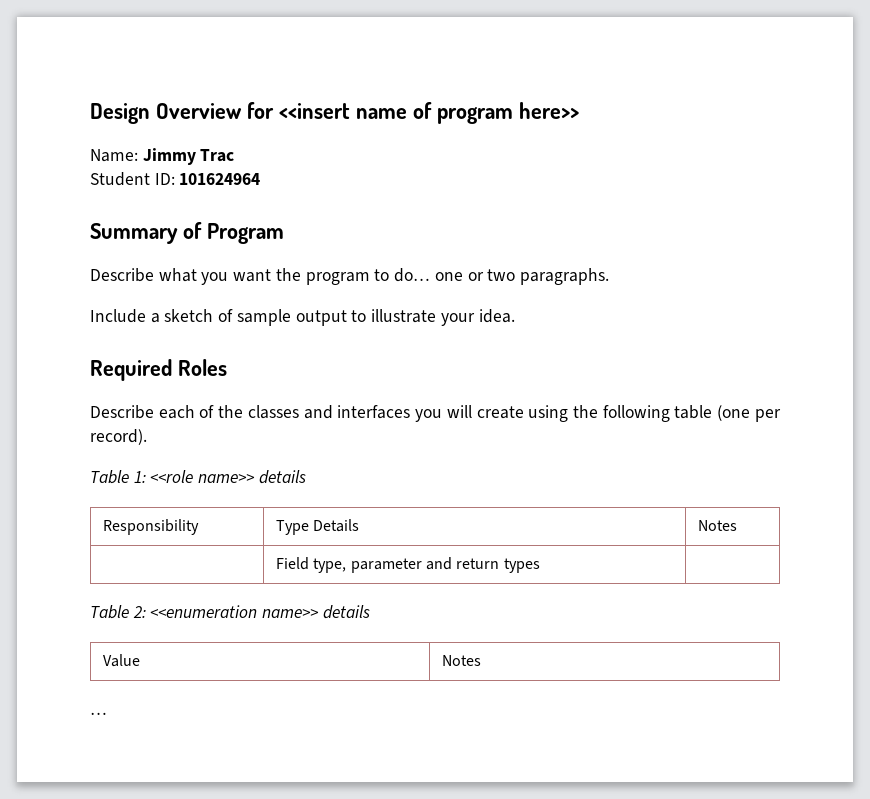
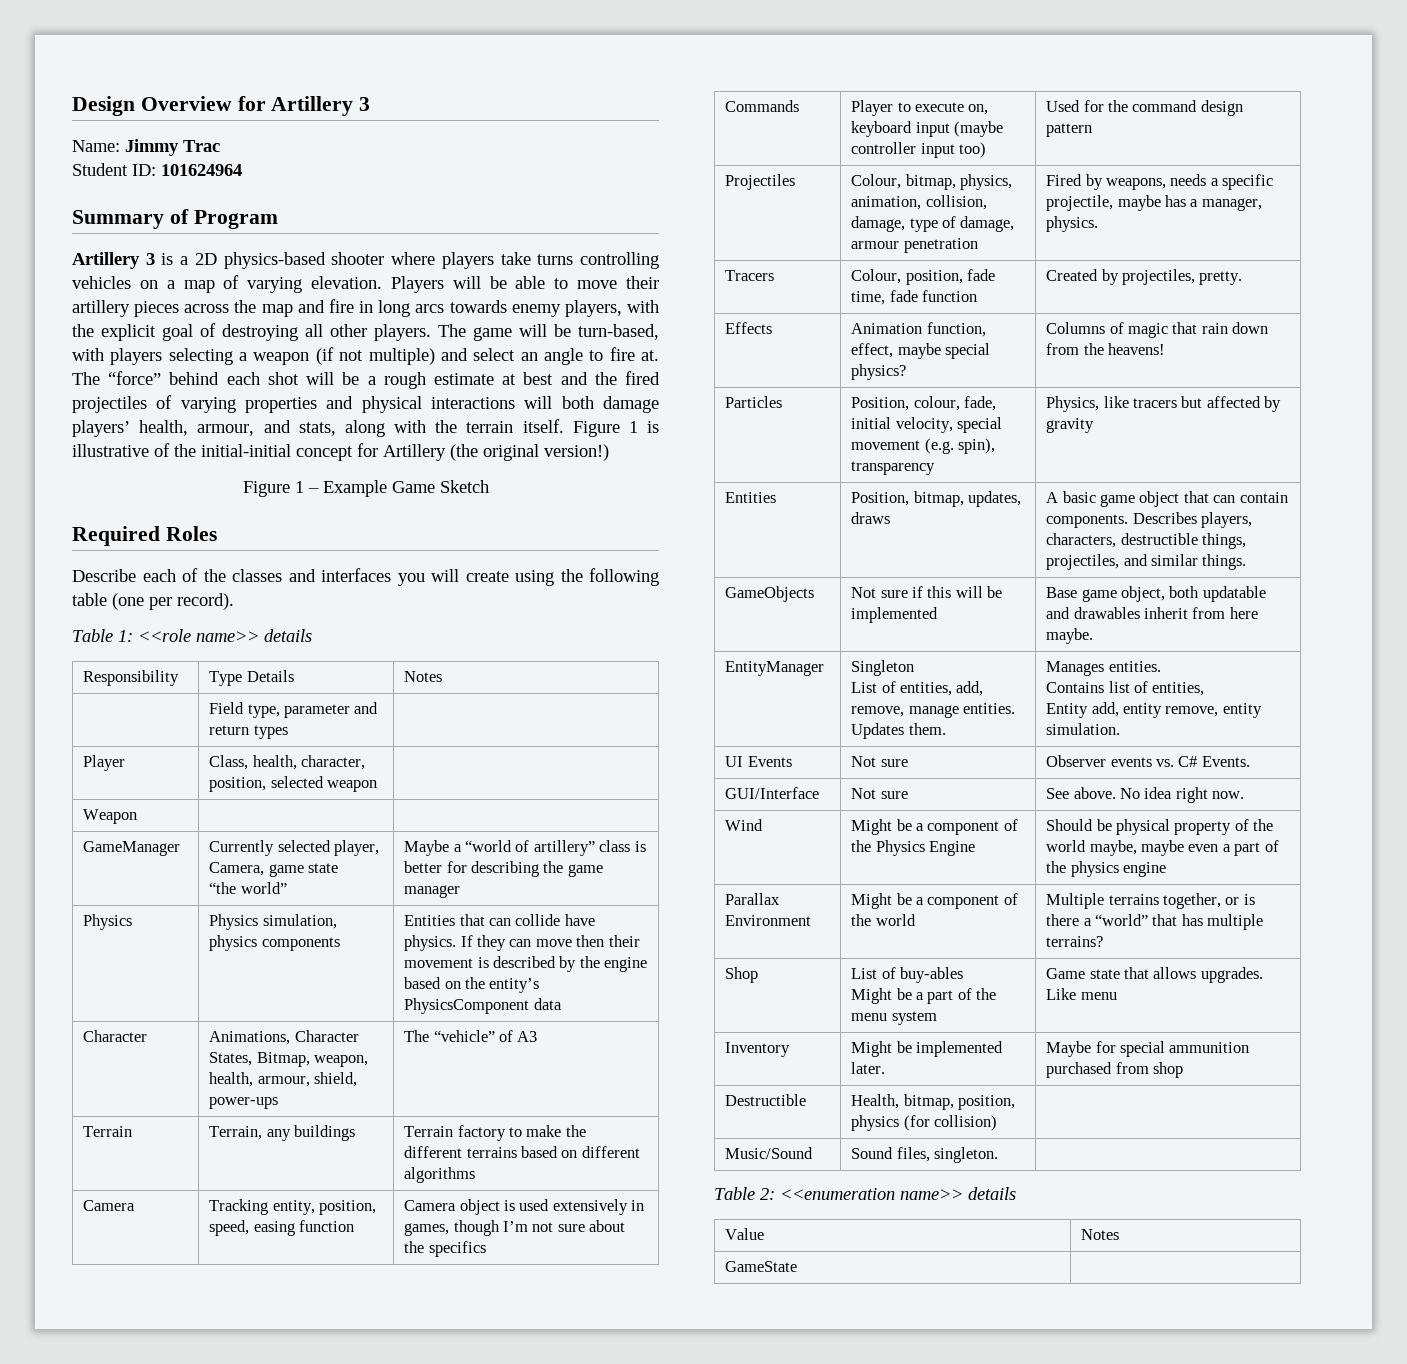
[278,102,579,124] <<insert name of program here>> -> [271,96,371,116] Artillery 3
[90,268,609,285] [90,309,515,326] Describe what you want the program to do… one or two paragraphs. // Include a sketch of sample output to illustrate your idea. -> [72,252,660,269] [72,275,659,293] [72,299,659,317] [72,323,659,341] [72,347,659,365] [72,371,660,389] [72,395,659,413] [72,419,659,437] [72,443,609,461] [242,480,489,497] Artillery 3 is a 2D physics-based shooter where players take turns controlling vehicles on a map of varying elevation. Players will be able to move their artillery pieces across the map and fire in long arcs towards enemy players, with the explicit goal of destroying all other players. The game will be turn-based, with players selecting a weapon (if not multiple) and select an angle to fire at. The “force” behind each shot will be a rough estimate at best and the fired projectiles of varying properties and physical interactions will both damage players’ health, armour, and stats, along with the terrain itself. Figure 1 is illustrative of the initial-initial concept for Artillery (the original version!) // Figure 1 – Example Game Sketch
(540, 565) none -> [83,755,126,771] [209,755,365,770] [209,776,377,792] [83,809,138,824] [83,841,181,856] [209,840,379,856] [209,862,338,877] [209,882,287,894] [404,840,646,856] [404,861,603,877] [404,885,461,898] [83,914,133,930] [209,914,337,930] [209,935,340,951] [404,914,595,926] [404,935,640,951] [404,956,648,972] [404,977,540,993] [404,998,562,1014] [83,1030,148,1042] [209,1030,359,1045] [209,1052,368,1067] [209,1072,357,1087] [209,1097,279,1109] [404,1030,538,1042] [83,1126,133,1137] [209,1125,355,1141] [404,1125,586,1141] [404,1146,640,1158] [404,1167,476,1183] [83,1200,136,1211] [209,1199,376,1215] [209,1220,354,1236] [404,1199,645,1215] [404,1220,626,1236] [404,1241,486,1257] [725,100,800,112] [851,100,989,116] [851,121,1003,137] [851,142,986,158] [1046,100,1243,116] [1046,123,1093,137] [725,174,796,190] [851,174,1012,190] [851,195,987,210] [851,216,1015,232] [851,238,978,253] [1046,174,1274,190] [1046,195,1262,211] [1046,216,1099,232] [725,270,775,281] [851,269,995,285] [851,290,977,305] [1046,269,1243,285] [725,322,773,334] [851,322,986,337] [851,343,990,359] [851,364,907,380] [1046,322,1269,338] [1046,343,1165,355] [725,396,783,408] [851,396,996,411] [851,417,1002,433] [851,438,995,454] [851,461,936,475] [1046,396,1282,412] [1046,418,1095,433] [725,492,777,503] [851,491,1021,507] [851,512,891,524] [1046,491,1288,507] [1046,512,1252,528] [1046,533,1246,549] [1046,554,1247,570] [725,586,815,602] [851,586,1003,598] [851,607,939,623] [1046,586,1266,602] [1046,607,1258,619] [1046,628,1094,644] [725,661,825,676] [851,660,915,676] [851,681,984,696] [851,703,1015,718] [851,723,946,739] [1046,661,1161,676] [1046,681,1205,696] [1046,702,1262,718] [1046,723,1121,735] [725,756,792,767] [851,756,908,767] [1046,755,1250,767] [725,787,820,799] [851,788,908,799] [1046,787,1245,803] [725,819,764,831] [851,819,1018,835] [851,840,975,856] [1046,819,1274,835] [1046,840,1279,856] [1046,861,1166,877] [725,893,781,905] [725,915,812,926] [851,893,1018,909] [851,914,916,926] [1046,893,1255,909] [1046,914,1264,930] [1046,936,1104,947] [725,967,759,983] [851,967,963,983] [851,988,997,1004] [851,1011,937,1025] [1046,967,1263,983] [1046,988,1117,1000] [725,1042,791,1057] [851,1041,1003,1057] [851,1062,886,1074] [1046,1041,1250,1057] [1046,1062,1183,1078] [725,1094,807,1106] [851,1094,1015,1110] [851,1115,997,1131] [725,1147,814,1159] [851,1147,998,1163] // Player | Class, health, character, position, selected weapon | // Weapon | | // GameManager | Currently selected player, Camera, game state // “the world” | Maybe a “world of artillery” class is better for describing the game manager // Physics | Physics simulation, physics components | Entities that can collide have physics. If they can move then their movement is described by the engine based on the entity’s PhysicsComponent data // Character | Animations, Character States, Bitmap, weapon, health, armour, shield, power-ups | The “vehicle” of A3 // Terrain | Terrain, any buildings | Terrain factory to make the different terrains based on different algorithms // Camera | Tracking entity, position, speed, easing function | Camera object is used extensively in games, though I’m not sure about the specifics // Commands | Player to execute on, keyboard input (maybe controller input too) | Used for the command design pattern // Projectiles | Colour, bitmap, physics, animation, collision, damage, type of damage, armour penetration | Fired by weapons, needs a specific projectile, maybe has a manager, physics. // Tracers | Colour, position, fade time, fade function | Created by projectiles, pretty. // Effects | Animation function, effect, maybe special physics? | Columns of magic that rain down from the heavens! // Particles | Position, colour, fade, initial velocity, special movement (e.g. spin), transparency | Physics, like tracers but affected by gravity // Entities | Position, bitmap, updates, draws | A basic game object that can contain components. Describes players, characters, destructible things, projectiles, and similar things. // GameObjects | Not sure if this will be implemented | Base game object, both updatable and drawables inherit from here maybe. // EntityManager | Singleton // List of entities, add, remove, manage entities. Updates them. | Manages entities. // Contains list of entities, // Entity add, entity remove, entity simulation. // UI Events | Not sure | Observer events vs. C# Events. // GUI/Interface | Not sure | See above. No idea right now. // Wind | Might be a component of the Physics Engine | Should be physical property of the world maybe, maybe even a part of the physics engine // Parallax Environment | Might be a component of the world | Multiple terrains together, or is there a “world” that has multiple terrains? // Shop | List of buy-ables // Might be a part of the menu system | Game state that allows upgrades. Like menu // Inventory | Might be implemented later. | Maybe for special ammunition purchased from shop // Destructible | Health, bitmap, position, physics (for collision) | // Music/Sound | Sound files, singleton. |
[90,712,107,715] // … -> [725,1261,798,1272] // GameState |

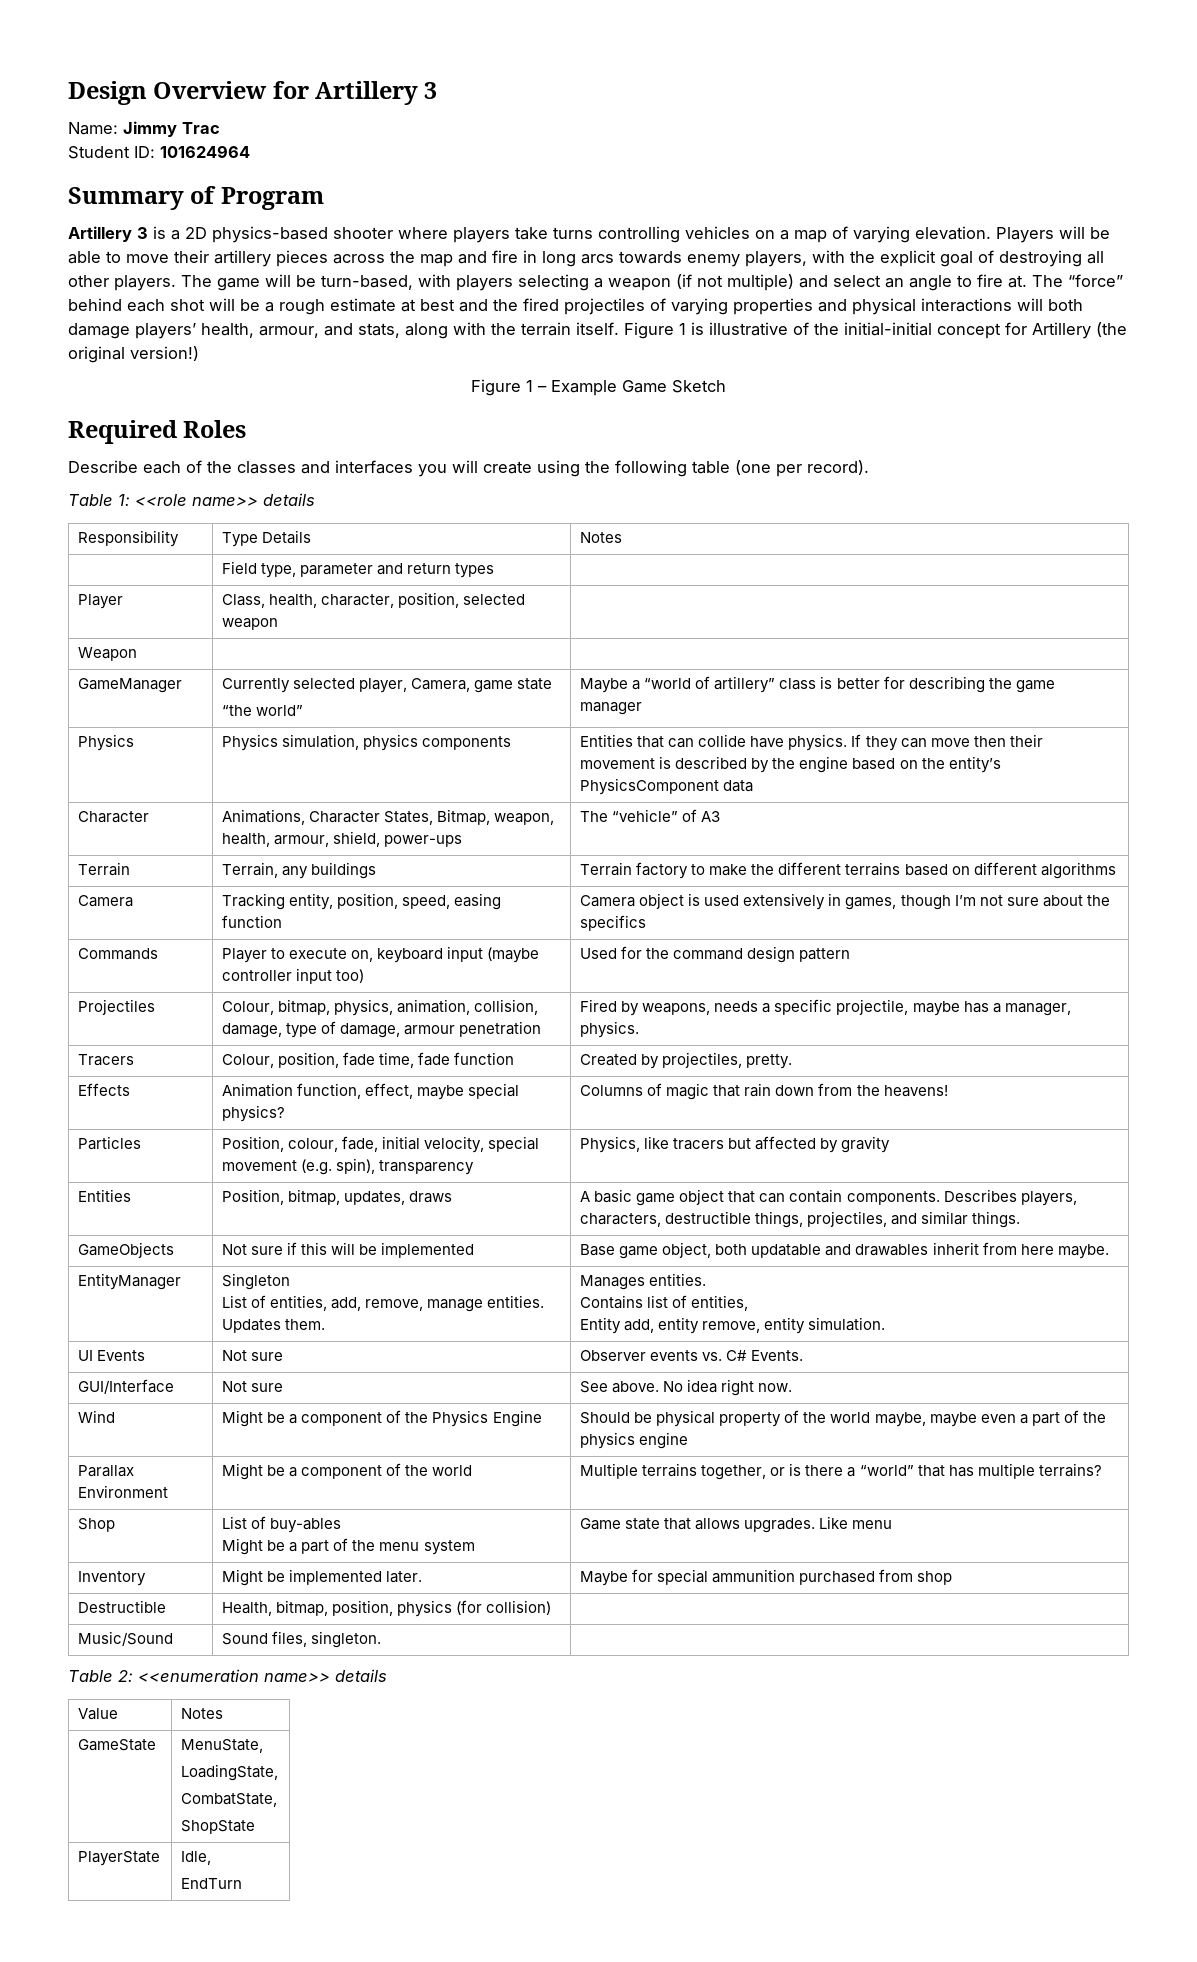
(798, 1266) none -> [181,1739,264,1753] [181,1764,279,1781] [181,1793,278,1807] [181,1820,256,1834] [78,1851,161,1866] [181,1851,212,1865] [181,1878,243,1889] MenuState, // LoadingState, // CombatState, // ShopState // PlayerState | Idle, // EndTurn

